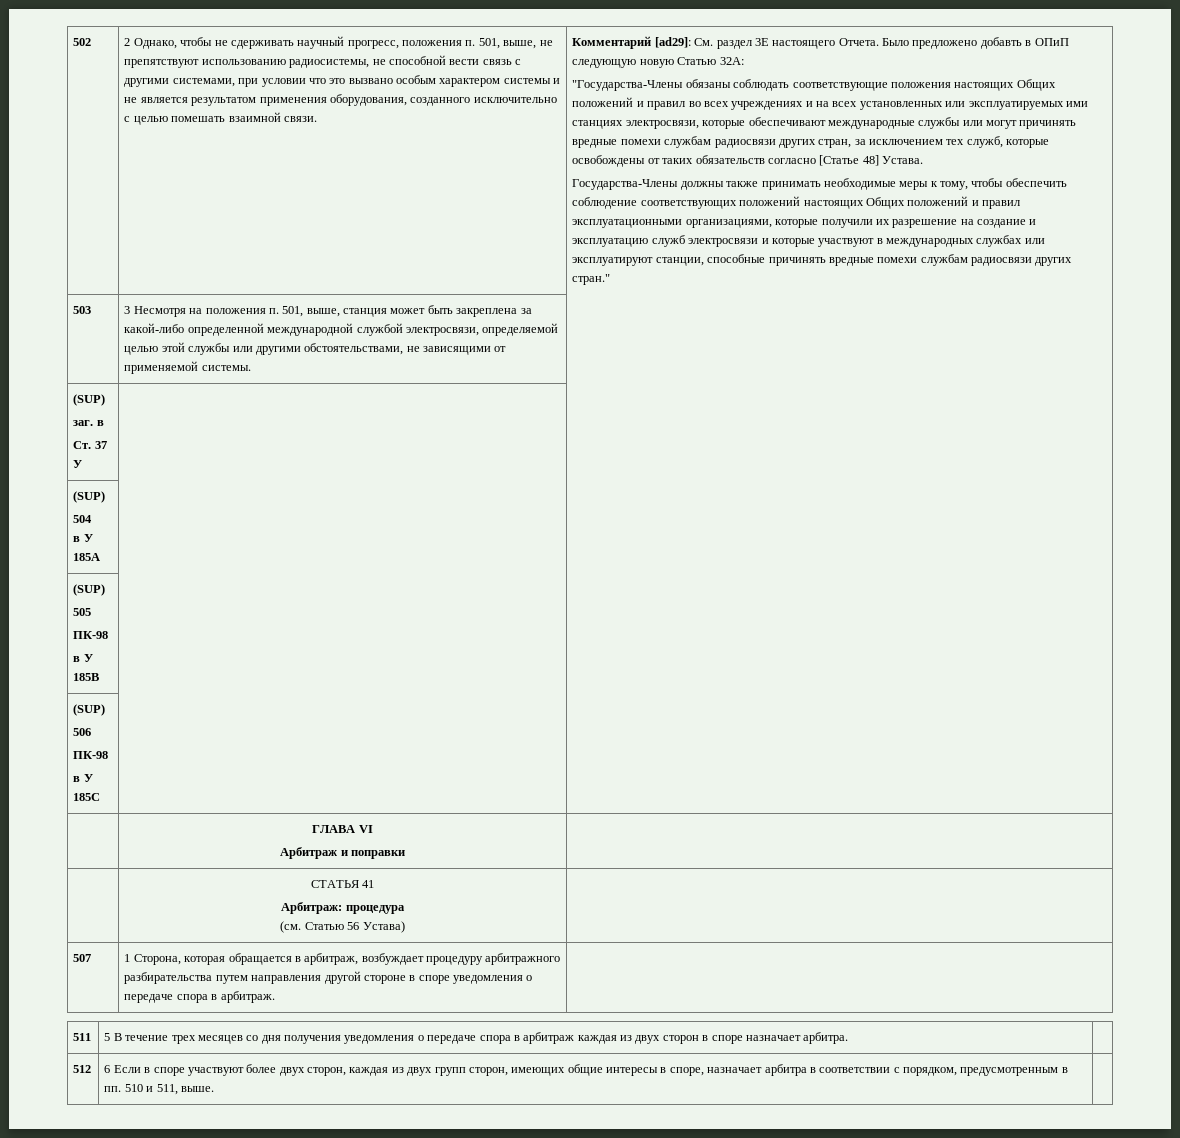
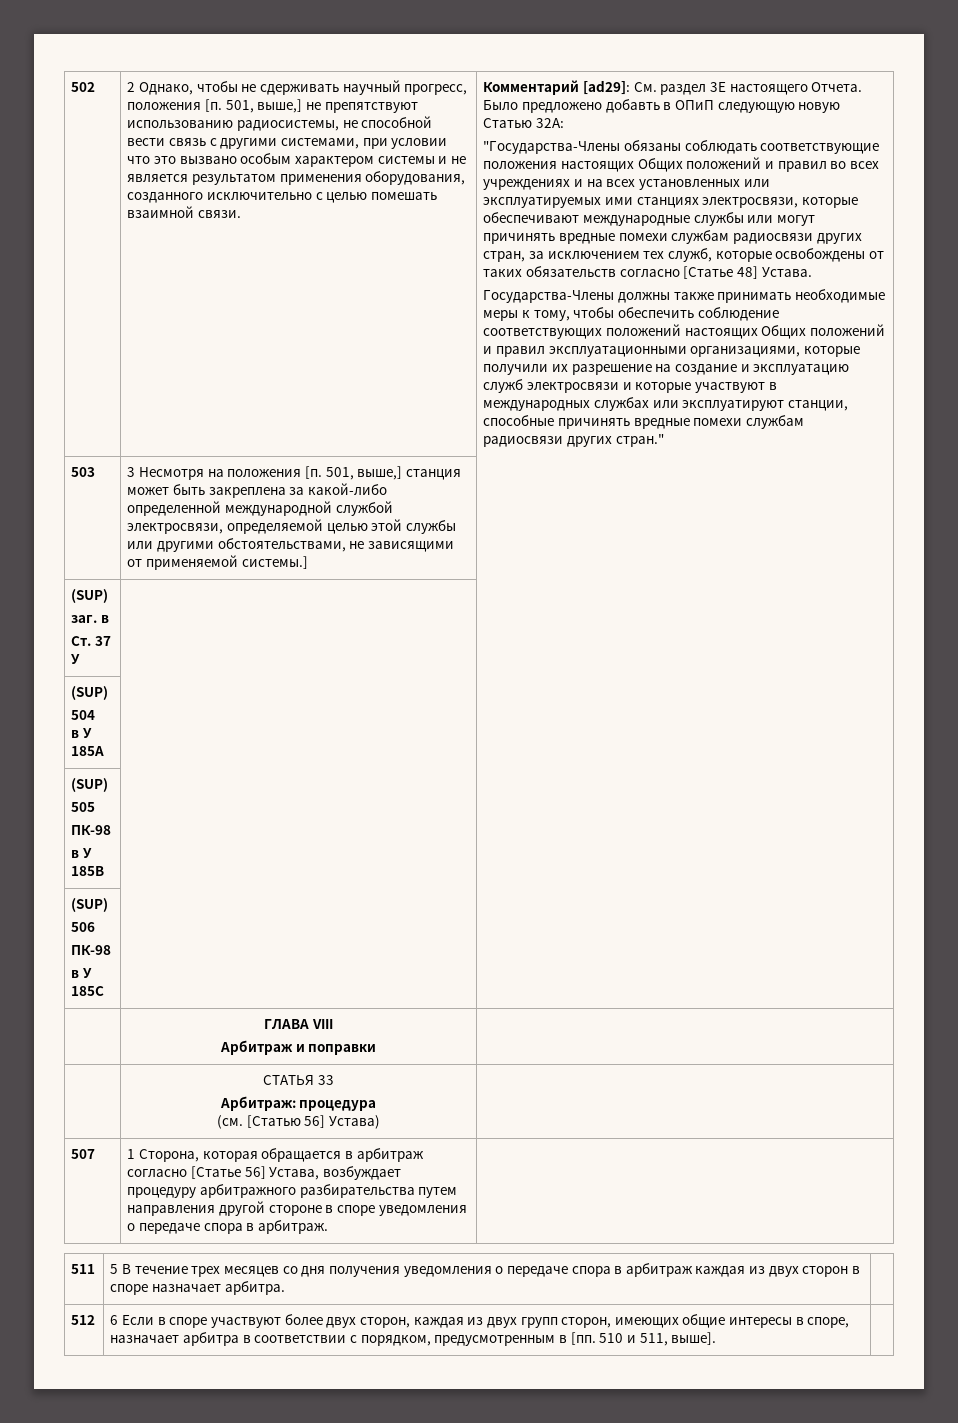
[465,38,537,49] п. 501, выше, -> [205,99,303,113] [п. 501, выше,]
[268,306,340,317] п. 501, выше, -> [304,466,403,480] [п. 501, выше,]
[201,365,251,371] системы. -> [241,556,308,569] системы.]
[358,825,373,833] VI -> [311,1019,333,1029] VIII
[362,880,375,888] 41 -> [317,1075,334,1085] 33
[304,922,360,930] Статью 56 -> [246,1115,326,1128] [Статью 56]
[304,953,359,965] арбитраж, -> [356,1148,424,1162] [127,1166,320,1180] арбитраж согласно [Статье 56] Устава,
[104,1086,122,1092] пп. -> [570,1332,596,1345] [пп.
[180,1086,214,1092] выше. -> [671,1332,717,1345] выше].

